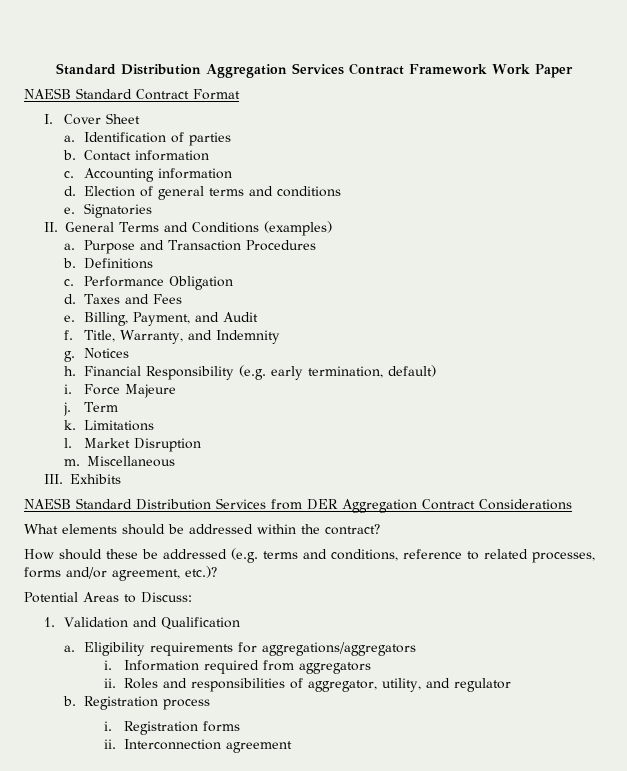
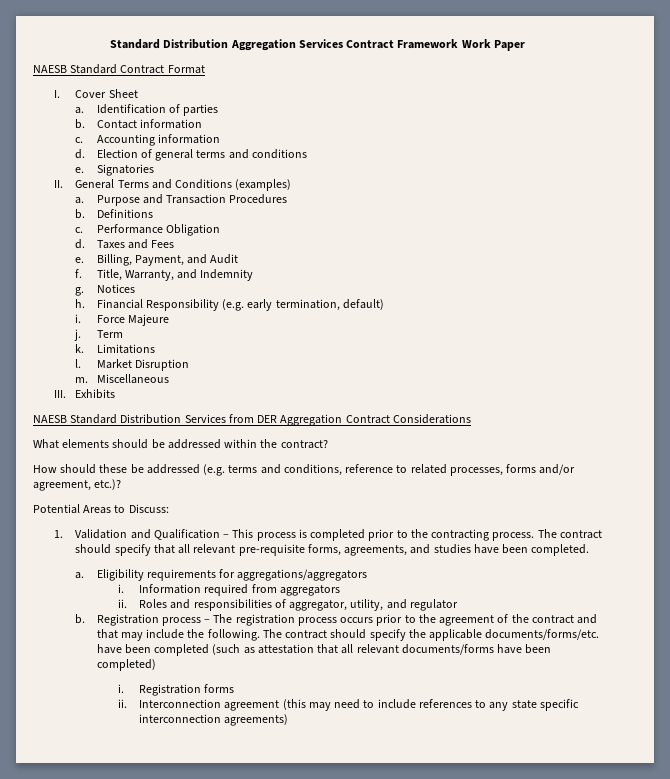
(241, 623) none -> [223,529,602,541] [75,544,590,556] – This process is completed prior to the contracting process. The contract should specify that all relevant pre-requisite forms, agreements, and studies have been completed.
(211, 704) none -> [204,614,598,626] [96,629,600,641] [96,644,552,656] [96,659,156,671] – The registration process occurs prior to the agreement of the contract and that may include the following. The contract should specify the applicable documents/forms/etc. have been completed (such as attestation that all relevant documents/forms have been completed)
(293, 747) none -> [282,699,579,711] [139,714,289,726] (this may need to include references to any state specific interconnection agreements)

